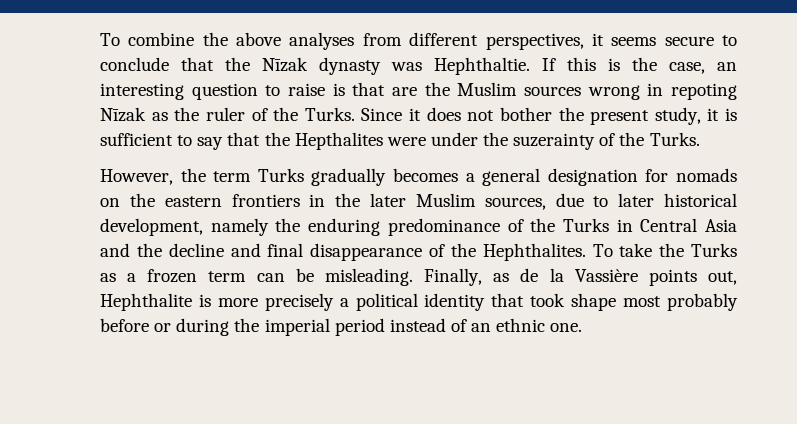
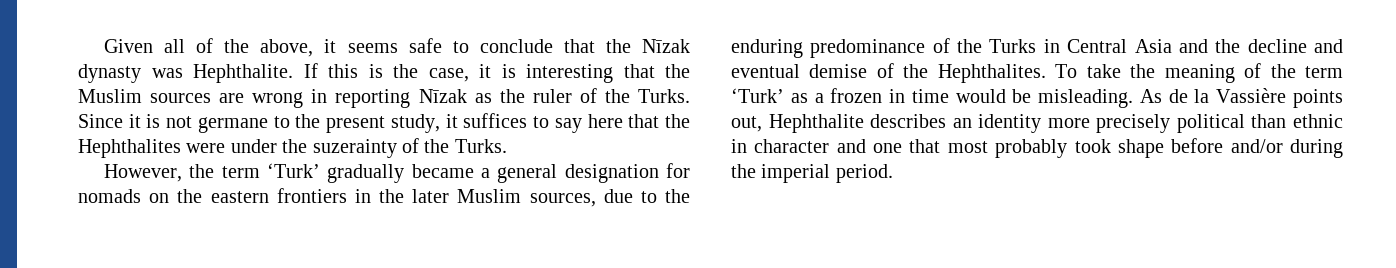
[100,32,584,50] To combine the above analyses from different perspectives, -> [104,38,314,57] Given all of the above,
[664,36,714,46] secure -> [408,38,442,53] safe
[434,57,530,75] Hephthaltie. -> [193,64,293,83] Hephthalite.
[717,62,737,71] [100,82,417,100] an interesting question to raise is that are -> [479,64,655,83] it is interesting that
(581, 91) none -> [219,93,245,103] are
[671,83,737,100] repoting -> [335,89,411,108] reporting
[426,107,552,121] does not bother -> [146,114,290,133] is not germane to
[725,108,737,121] [100,133,173,146] is sufficient -> [463,113,528,128] suffices
[227,132,383,150] that the Hepthalites -> [587,114,691,128] [78,139,181,158] here that the Hephthalites
[257,168,458,186] Turks gradually becomes -> [267,163,474,183] ‘Turk’ gradually became
[618,193,737,207] [100,218,269,236] later historical development, namely -> (657, 197) none
[267,243,423,261] final disappearance -> [731,64,868,78] eventual demise
[691,243,738,257] [100,268,510,286] Turks as a frozen term can be misleading. Finally, as -> [1164,63,1343,83] [731,88,1162,108] meaning of the term ‘Turk’ as a frozen in time would be misleading. As
[198,293,738,311] [100,318,583,336] is more precisely a political identity that took shape most probably before or during the imperial period instead of an ethnic one. -> [870,114,1343,133] [731,138,1343,158] [731,164,893,183] describes an identity more precisely political than ethnic in character and one that most probably took shape before and/or during the imperial period.

